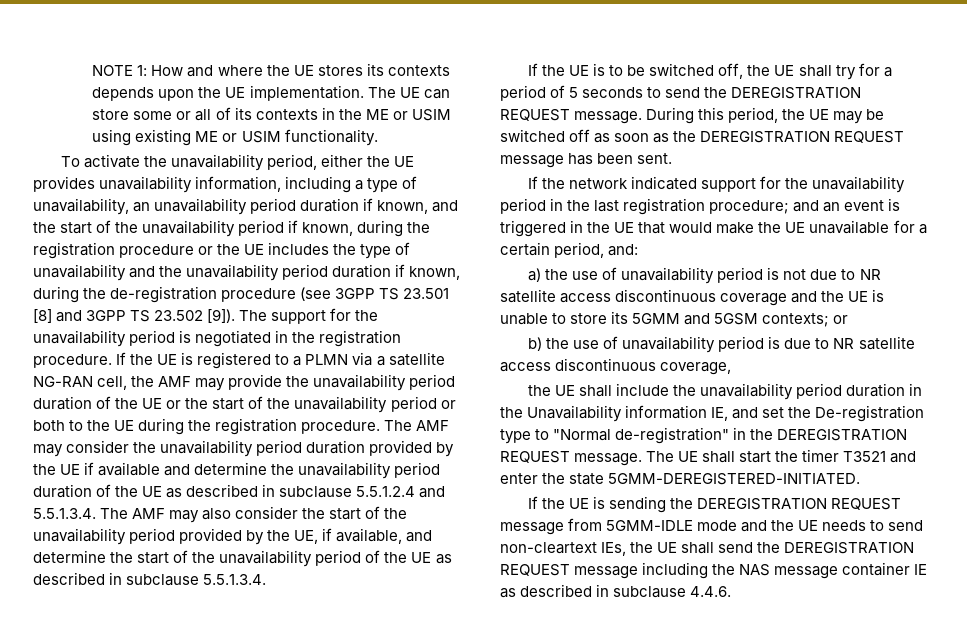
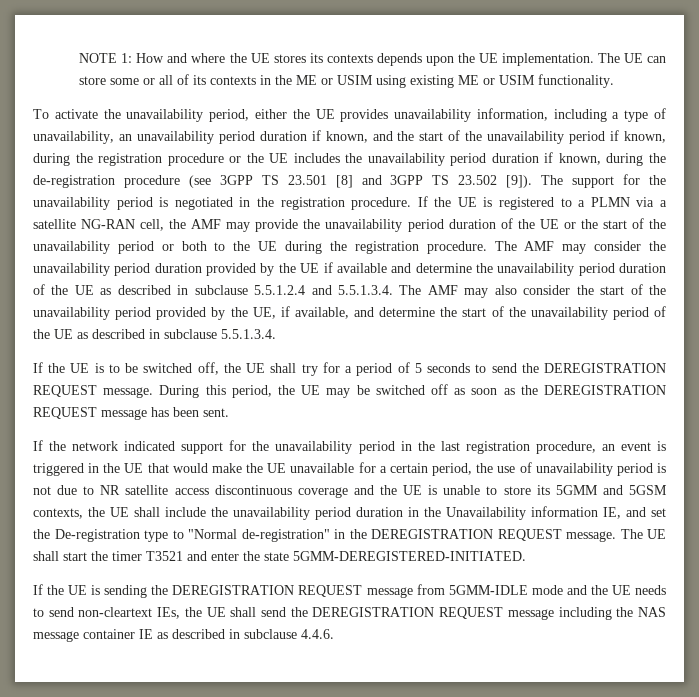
[360,242,411,259] [33,264,183,281] type of unavailability and the -> (363, 158) none
[709,200,820,214] procedure; and -> [535,441,596,454] procedure,
[608,244,639,256] [528,268,542,282] and: // a) -> (473, 469) none
[762,313,849,327] [528,336,915,353] [500,358,732,375] contexts; or // b) the use of unavailability period is due to NR satellite access discontinuous coverage, // -> [33,508,83,519] contexts,

